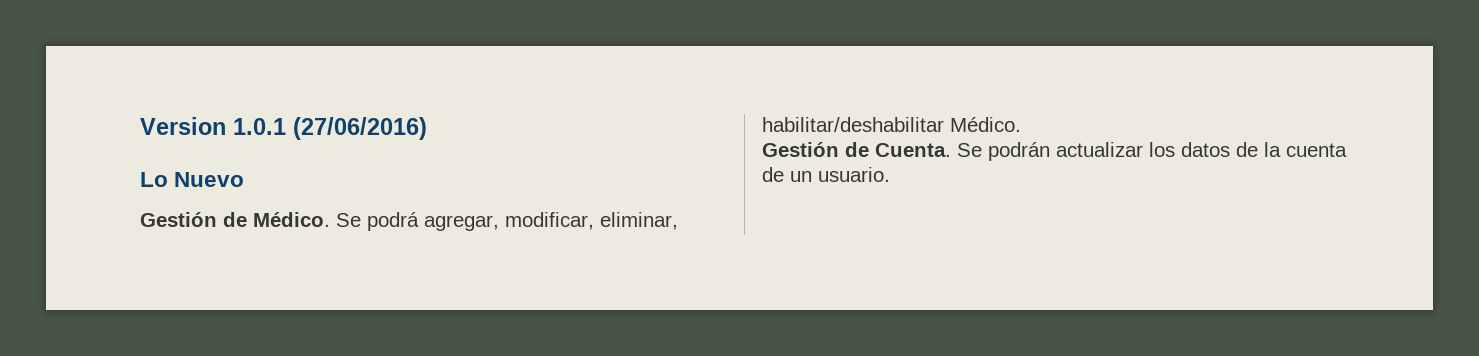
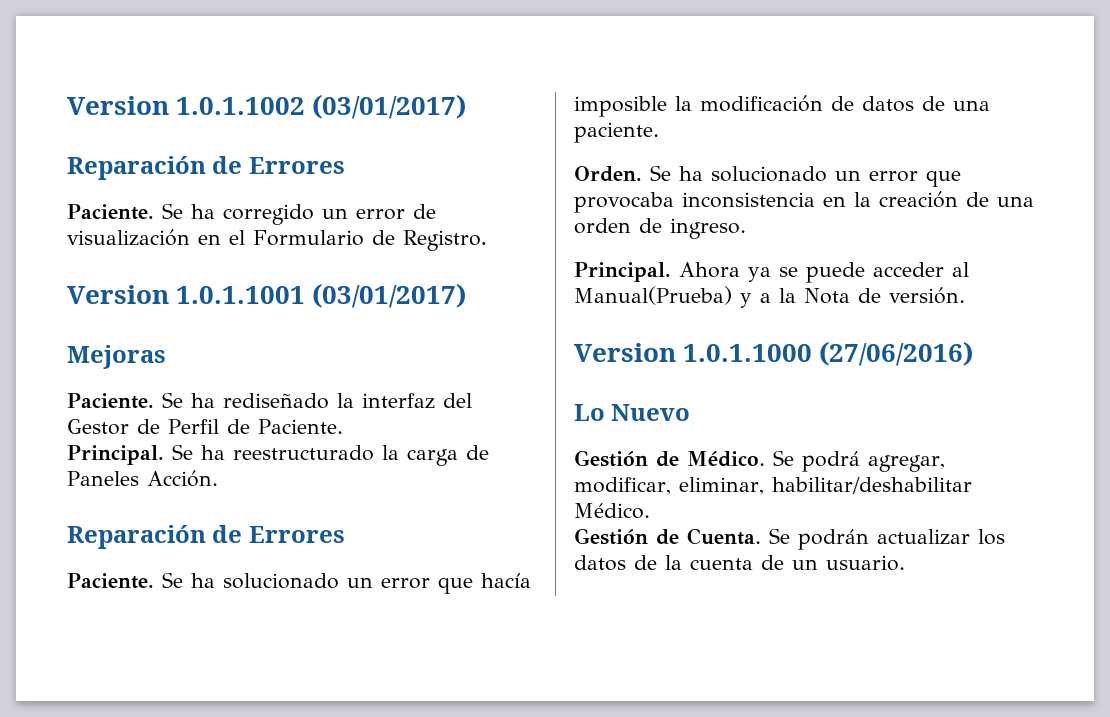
[140,117,286,135] Version 1.0.1 -> [67,94,467,119] [67,156,345,180] [67,203,436,225] [67,229,487,251] [67,283,467,308] [67,345,166,369] [67,392,472,409] [67,419,343,435] [67,444,489,466] [67,470,218,487] [67,525,345,549] [67,572,531,594] [574,95,990,117] [574,122,659,143] [574,165,961,187] [574,191,1034,213] [574,218,746,239] [574,262,969,283] [574,286,965,308] [574,343,813,362] Version 1.0.1.1002 (03/01/2017) // Reparación de Errores // Paciente. Se ha corregido un error de visualización en el Formulario de Registro. // Version 1.0.1.1001 (03/01/2017) // Mejoras // Paciente. Se ha rediseñado la interfaz del Gestor de Perfil de Paciente. // Principal. Se ha reestructurado la carga de Paneles Acción. // Reparación de Errores // Paciente. Se ha solucionado un error que hacía imposible la modificación de datos de una paciente. // Orden. Se ha solucionado un error que provocaba inconsistencia en la creación de una orden de ingreso. // Principal. Ahora ya se puede acceder al Manual(Prueba) y a la Nota de versión. // Version 1.0.1.1000

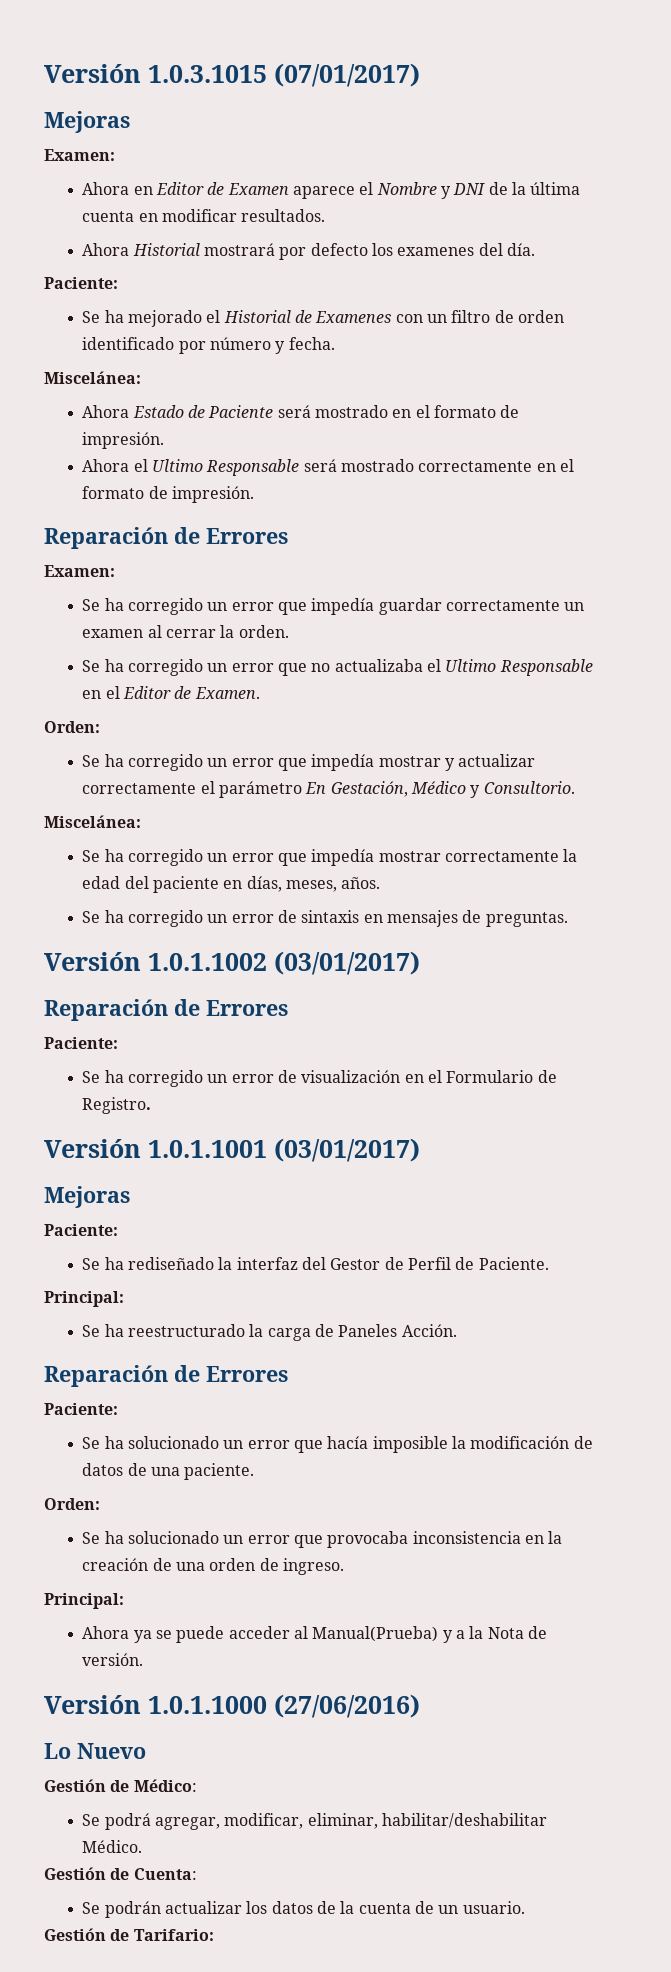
[67,96,169,115] Version -> [44,63,420,87] [44,111,130,133] [44,149,115,161] [82,182,581,199] [82,209,326,222] [82,243,535,260] [44,277,118,289] [82,310,564,327] [82,337,335,354] [44,371,141,384] [82,405,520,418] [82,432,165,449] [82,459,574,476] [82,486,255,503] [44,527,288,549] [44,565,115,577] [82,598,585,615] [82,625,289,638] [82,659,593,676] [82,686,260,699] [44,721,100,733] [82,754,536,771] [82,781,575,798] [44,815,141,828] [82,849,578,866] [82,876,381,893] [82,910,568,927] [44,952,141,971] Versión 1.0.3.1015 (07/01/2017) // Mejoras // Examen: // Ahora en Editor de Examen aparece el Nombre y DNI de la última cuenta en modificar resultados. // Ahora Historial mostrará por defecto los examenes del día. // Paciente: // Se ha mejorado el Historial de Examenes con un filtro de orden identificado por número y fecha. // Miscelánea: // Ahora Estado de Paciente será mostrado en el formato de impresión. // Ahora el Ultimo Responsable será mostrado correctamente en el formato de impresión. // Reparación de Errores // Examen: // Se ha corregido un error que impedía guardar correctamente un examen al cerrar la orden. // Se ha corregido un error que no actualizaba el Ultimo Responsable en el Editor de Examen. // Orden: // Se ha corregido un error que impedía mostrar y actualizar correctamente el parámetro En Gestación, Médico y Consultorio. // Miscelánea: // Se ha corregido un error que impedía mostrar correctamente la edad del paciente en días, meses, años. // Se ha corregido un error de sintaxis en mensajes de preguntas. // Versión
[67,204,154,220] Paciente. -> [44,1037,118,1049] Paciente: //
[67,285,169,304] Version -> [44,1139,141,1158] Versión
[67,393,154,409] Paciente. -> [44,1224,118,1236] Paciente: //
[67,445,164,465] Principal. -> [44,1291,124,1307] Principal: //
[67,573,154,589] Paciente. -> [44,1403,118,1415] Paciente: //
[574,166,642,182] Orden. -> [44,1498,100,1510] Orden: //
[574,262,671,282] Principal. -> [44,1593,124,1609] Principal: //
[574,343,676,362] Version -> [44,1695,141,1714] Versión
[687,451,765,467] Médico. -> [133,1779,197,1792] Médico: //
[687,528,761,545] Cuenta. -> [133,1868,197,1880] Cuenta: //
(905, 563) none -> [44,1928,214,1941] // Gestión de Tarifario:

